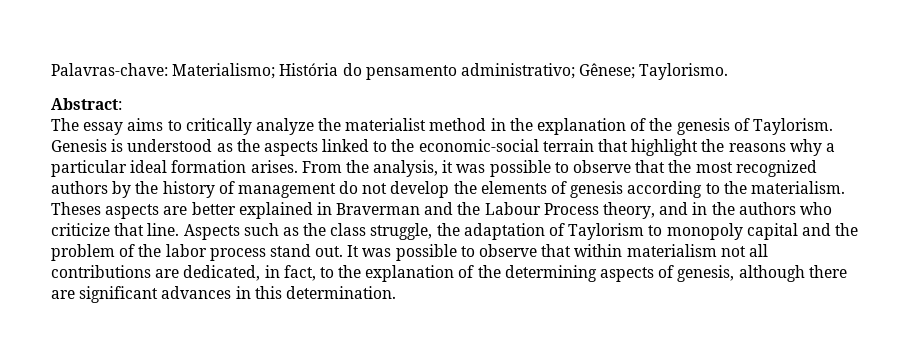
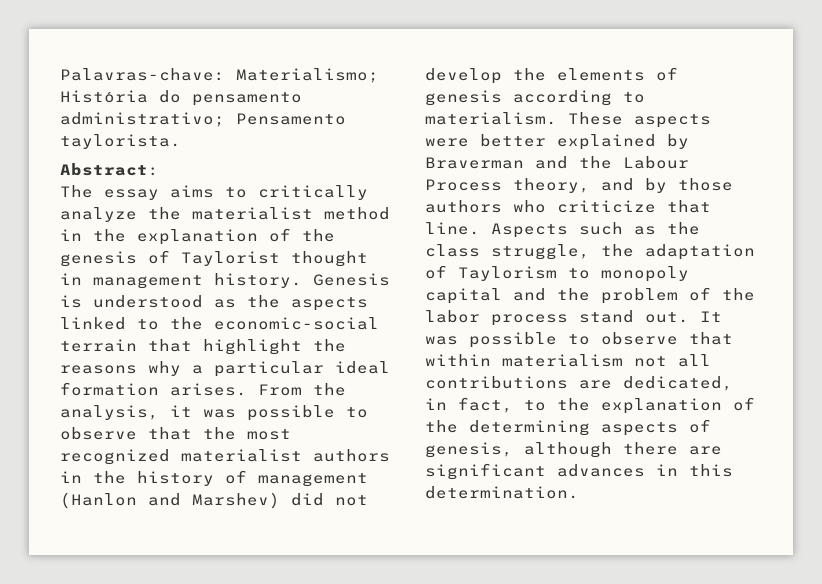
[579,63,729,80] Gênese; Taylorismo. -> [236,113,346,125] [60,134,181,149] Pensamento taylorista.
[752,118,833,135] Taylorism. -> [181,251,368,267] [60,273,302,289] Taylorist thought in management history.
[51,181,132,198] authors by -> [181,449,390,462] [60,471,82,483] materialist authors in
[339,181,359,194] do -> [60,492,324,509] (Hanlon and Marshev) did
[723,181,845,194] [51,202,188,219] the materialism. Theses aspects are -> [425,112,711,128] [425,138,469,147] materialism. These aspects were
[316,202,332,215] in -> [667,134,689,149] by
[692,202,735,215] in the -> [645,178,733,193] by those

